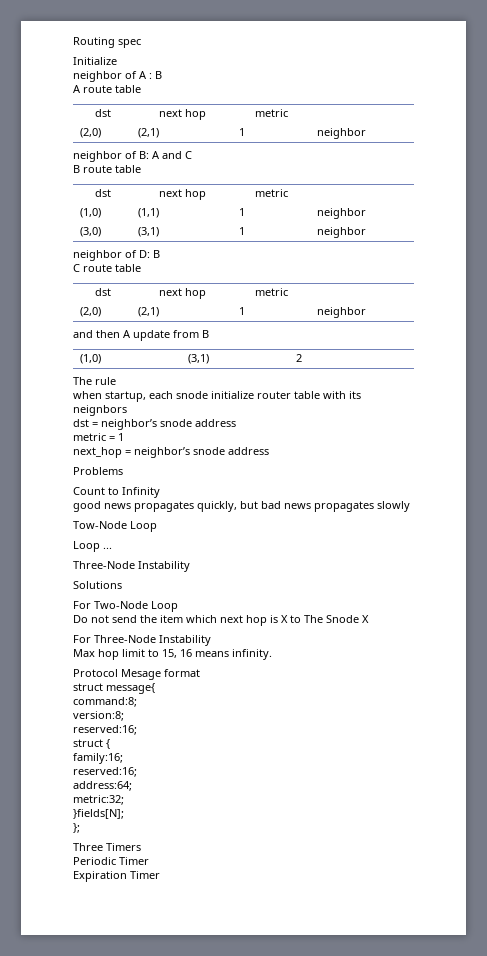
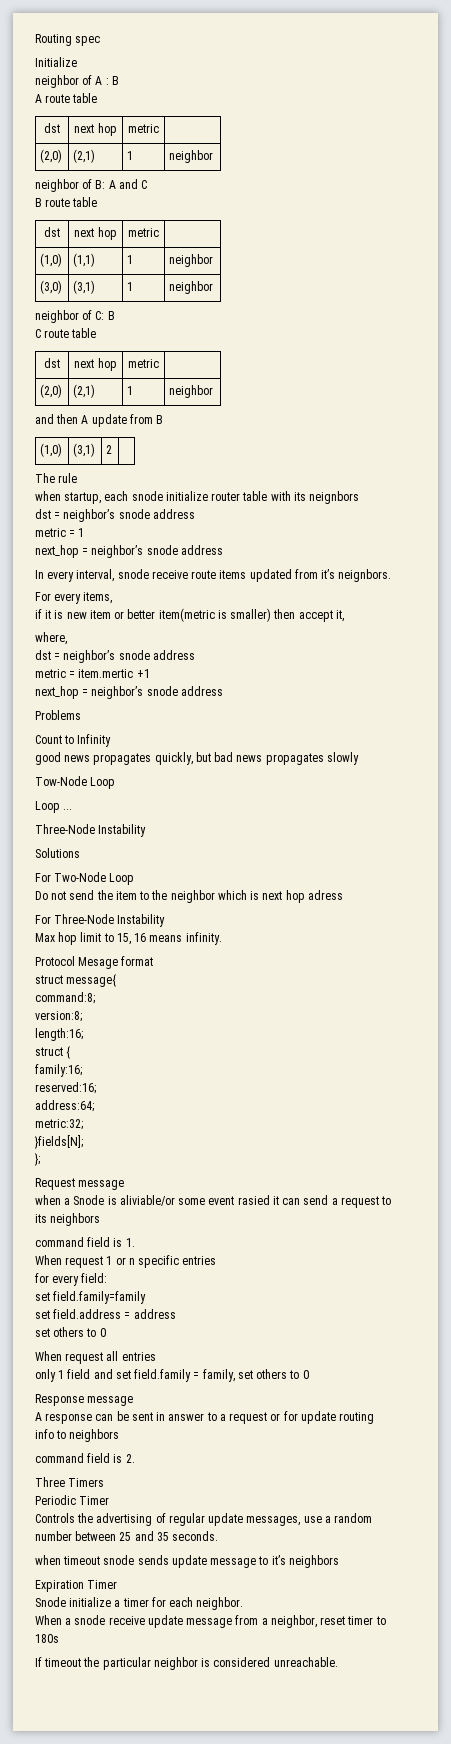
[139,250,150,258] D: -> [95,311,105,320] C:
(269, 451) none -> [35,569,392,582] [35,592,113,604] [35,608,344,622] [35,632,67,645] [35,650,195,663] [35,669,150,678] [35,686,223,699] // In every interval, snode receive route items updated from it’s neignbors. // For every items, // if it is new item or better item(metric is smaller) then accept it, // where, // dst = neighbor’s snode address // metric = item.mertic +1 // next_hop = neighbor’s snode address
[186,615,369,626] which next hop is X to The Snode X -> [139,890,343,903] to the neighbor which is next hop adress
[73,725,137,735] reserved:16; -> [35,1028,83,1041] length:16;
[73,843,141,851] [73,857,149,865] [73,871,160,882] Three Timers // Periodic Timer // Expiration Timer -> [35,1178,125,1190] [35,1195,392,1208] [35,1213,101,1226] [35,1237,135,1247] [35,1255,217,1268] [35,1273,108,1286] [35,1291,147,1304] [35,1309,176,1319] [35,1327,106,1337] [35,1351,156,1364] [35,1369,309,1382] [35,1394,134,1406] [35,1411,375,1424] [35,1429,120,1442] [35,1453,135,1463] [35,1477,105,1487] [35,1495,110,1505] [35,1513,373,1526] [35,1531,219,1541] [35,1555,339,1568] [35,1580,118,1592] [35,1597,244,1610] [35,1615,386,1628] [35,1634,59,1643] [35,1657,338,1670] Request message // when a Snode is aliviable/or some event rasied it can send a request to its neighbors // command field is 1. // When request 1 or n specific entries // for every field: // set field.family=family // set field.address = address // set others to 0 // When request all entries // only 1 field and set field.family = family, set others to 0 // Response message // A response can be sent in answer to a request or for update routing info to neighbors // command field is 2. // Three Timers // Periodic Timer // Controls the advertising of regular update messages, use a random number between 25 and 35 seconds. // when timeout snode sends update message to it’s neighbors // Expiration Timer // Snode initialize a timer for each neighbor. // When a snode receive update message from a neighbor, reset timer to 180s // If timeout the particular neighbor is considered unreachable.

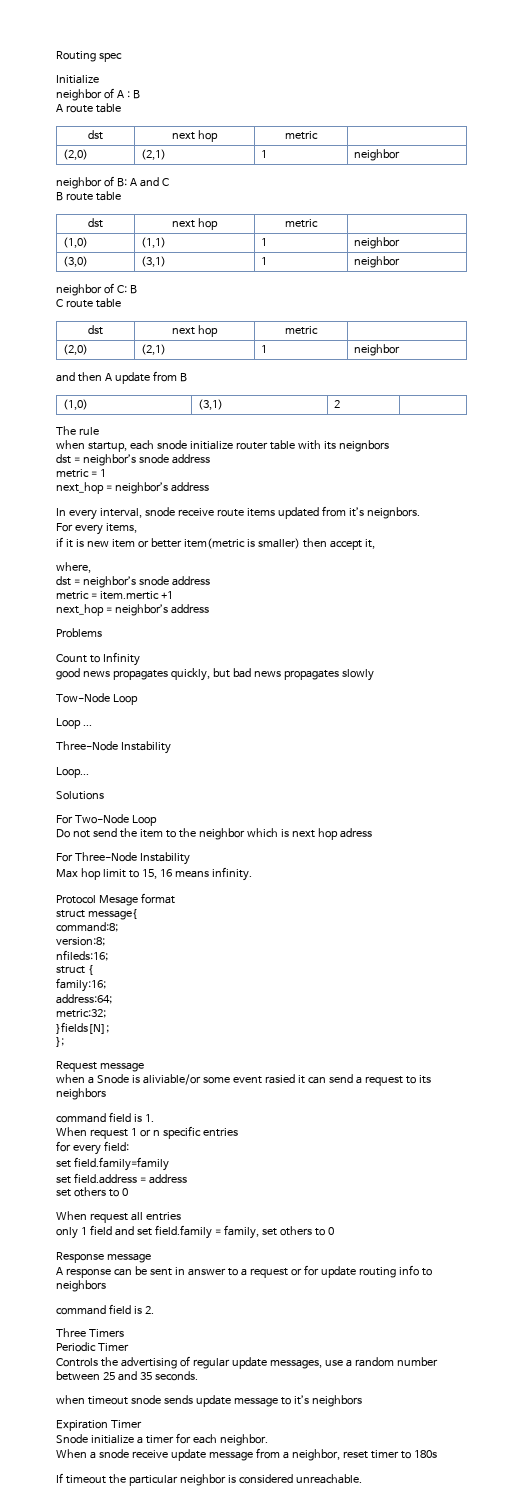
[146,545,178,555] snode -> (168, 488) none
[146,686,178,696] snode -> (168, 610) none
(147, 830) none -> [56,767,89,778] // Loop...
[35,1028,83,1041] length:16; -> [56,950,108,961] nfileds:16;
[35,1082,96,1094] // reserved:16; -> (106, 985) none

